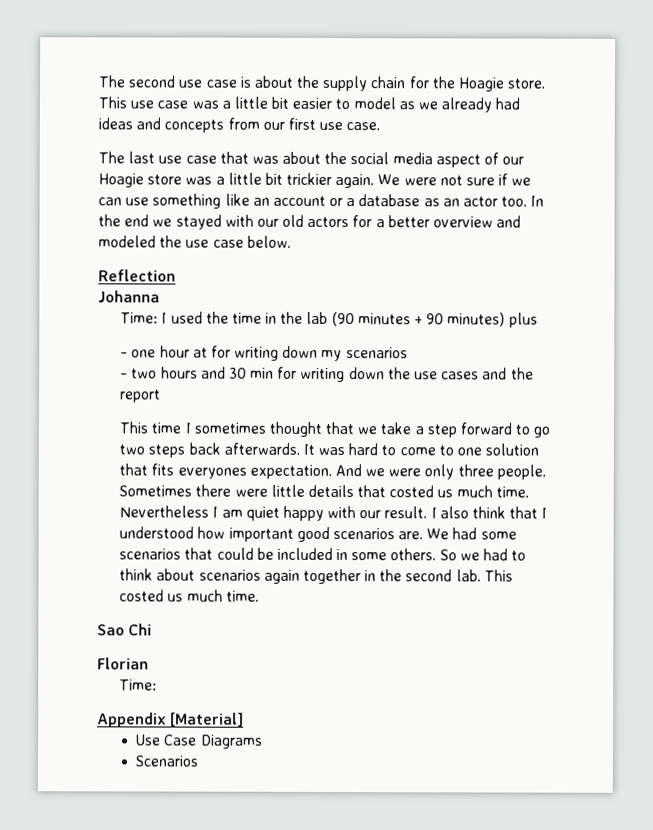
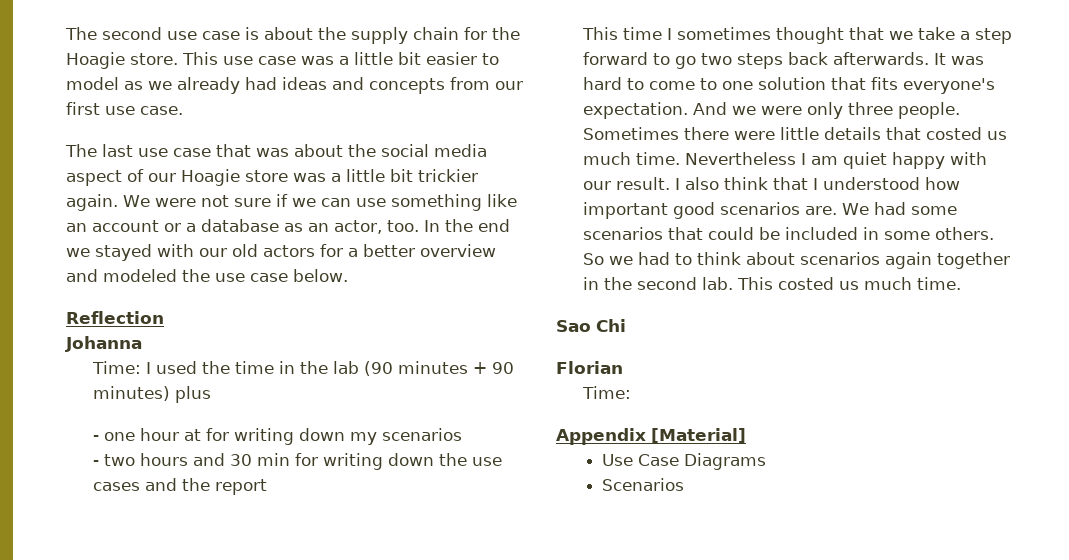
[463,196,499,207] actor -> [334,220,382,234] actor,
[177,467,247,479] everyones -> [903,78,996,94] everyone's

